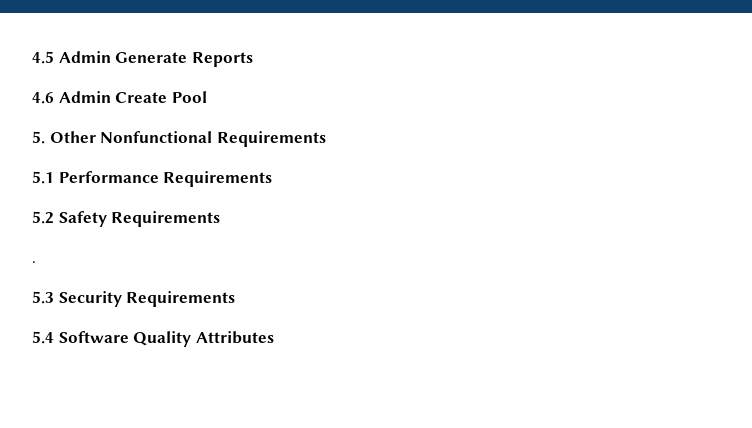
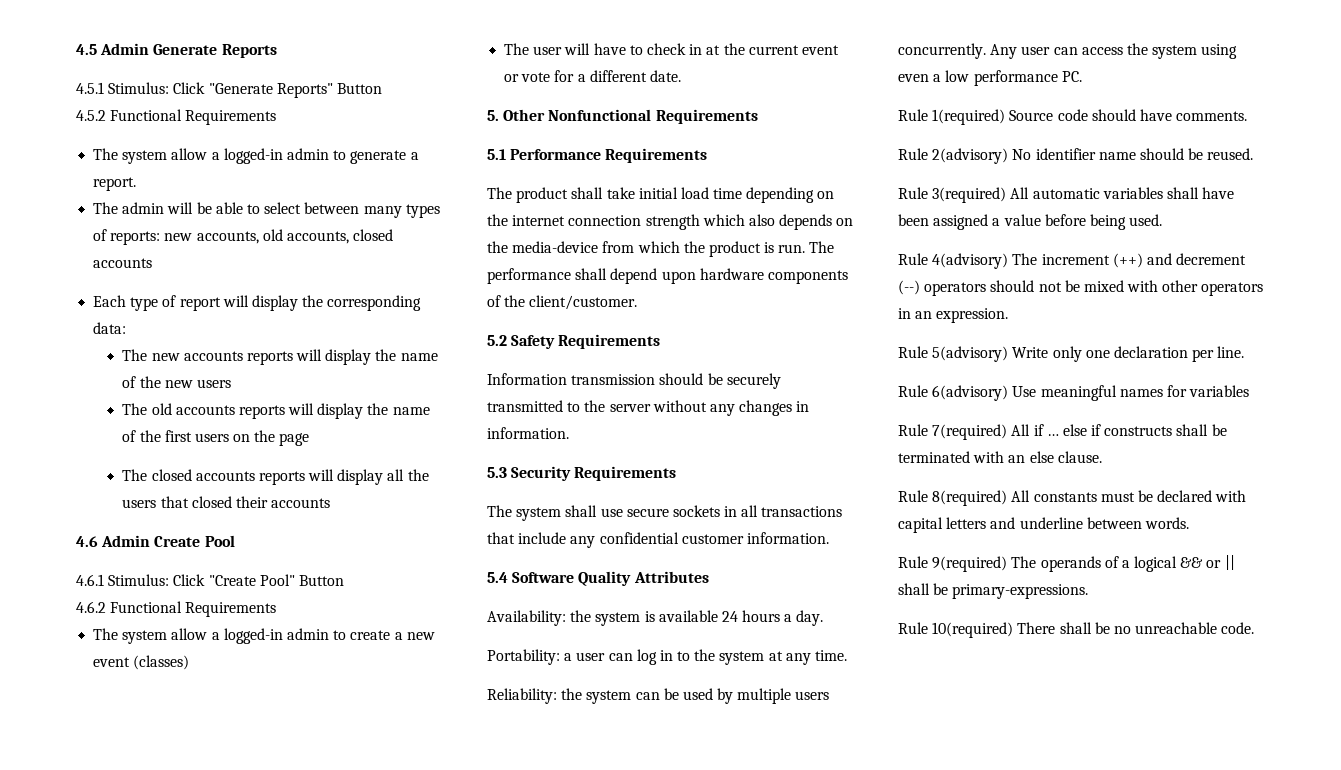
[32,91,207,104] 4.6 Admin Create Pool -> [76,82,382,98] [76,109,277,125] [93,148,419,164] [93,177,137,191] [93,202,440,218] [93,229,394,245] [93,258,153,268] [93,295,422,311] [93,322,127,334] [122,349,438,365] [122,376,231,388] [122,403,430,419] [122,430,310,446] [122,469,429,485] [122,496,331,508] [76,535,235,547] [76,574,344,586] [76,601,277,617] [93,628,435,644] [93,655,190,670] [504,43,839,55] [504,70,681,82] 4.5.1 Stimulus: Click "Generate Reports" Button // 4.5.2 Functional Requirements // The system allow a logged-in admin to generate a report. // The admin will be able to select between many types of reports: new accounts, old accounts, closed accounts // Each type of report will display the corresponding data: // The new accounts reports will display the name of the new users // The old accounts reports will display the name of the first users on the page // The closed accounts reports will display all the users that closed their accounts // 4.6 Admin Create Pool // 4.6.1 Stimulus: Click "Create Pool" Button // 4.6.2 Functional Requirements // The system allow a logged-in admin to create a new event (classes) // The user will have to check in at the current event or vote for a different date.
[32,211,221,227] [32,261,36,263] [32,291,236,307] [32,331,274,347] 5.2 Safety Requirements // . // 5.3 Security Requirements // 5.4 Software Quality Attributes -> [487,187,835,203] [487,214,854,230] [487,241,835,257] [487,268,848,284] [487,295,638,310] [487,334,661,349] [487,373,781,389] [487,400,810,416] [487,427,569,439] [487,466,677,481] [487,505,843,521] [487,532,829,548] [487,571,709,586] [487,610,824,626] [487,649,848,665] [487,688,830,704] [898,43,1238,59] [898,70,1082,86] [898,109,1248,125] [898,148,1254,164] [898,187,1235,203] [898,214,1163,230] [898,253,1247,269] [898,280,1264,296] [898,308,1009,323] [898,346,1245,362] [898,385,1250,401] [898,424,1227,440] [898,451,1102,463] [898,490,1247,506] [898,517,1189,533] [898,555,1235,572] [898,583,1089,599] [898,622,1255,638] The product shall take initial load time depending on the internet connection strength which also depends on the media-device from which the product is run. The performance shall depend upon hardware components of the client/customer. // 5.2 Safety Requirements // Information transmission should be securely transmitted to the server without any changes in information. // 5.3 Security Requirements // The system shall use secure sockets in all transactions that include any confidential customer information. // 5.4 Software Quality Attributes // Availability: the system is available 24 hours a day. // Portability: a user can log in to the system at any time. // Reliability: the system can be used by multiple users concurrently. Any user can access the system using even a low performance PC. // Rule 1(required) Source code should have comments. // Rule 2(advisory) No identifier name should be reused. // Rule 3(required) All automatic variables shall have been assigned a value before being used. // Rule 4(advisory) The increment (++) and decrement (--) operators should not be mixed with other operators in an expression. // Rule 5(advisory) Write only one declaration per line. // Rule 6(advisory) Use meaningful names for variables // Rule 7(required) All if … else if constructs shall be terminated with an else clause. // Rule 8(required) All constants must be declared with capital letters and underline between words. // Rule 9(required) The operands of a logical && or || shall be primary-expressions. // Rule 10(required) There shall be no unreachable code.

